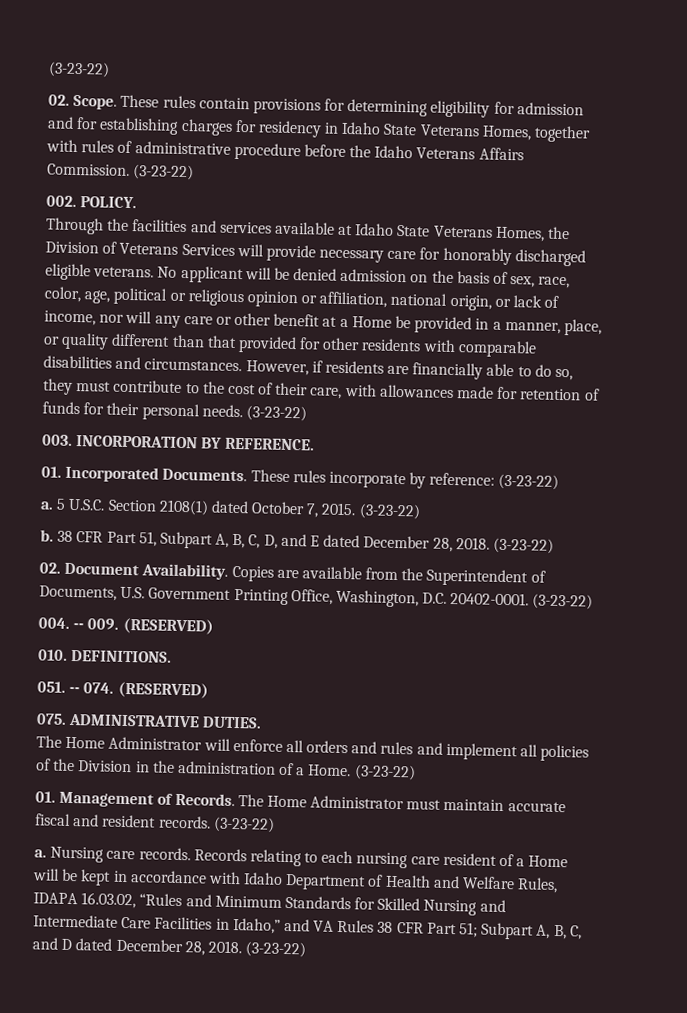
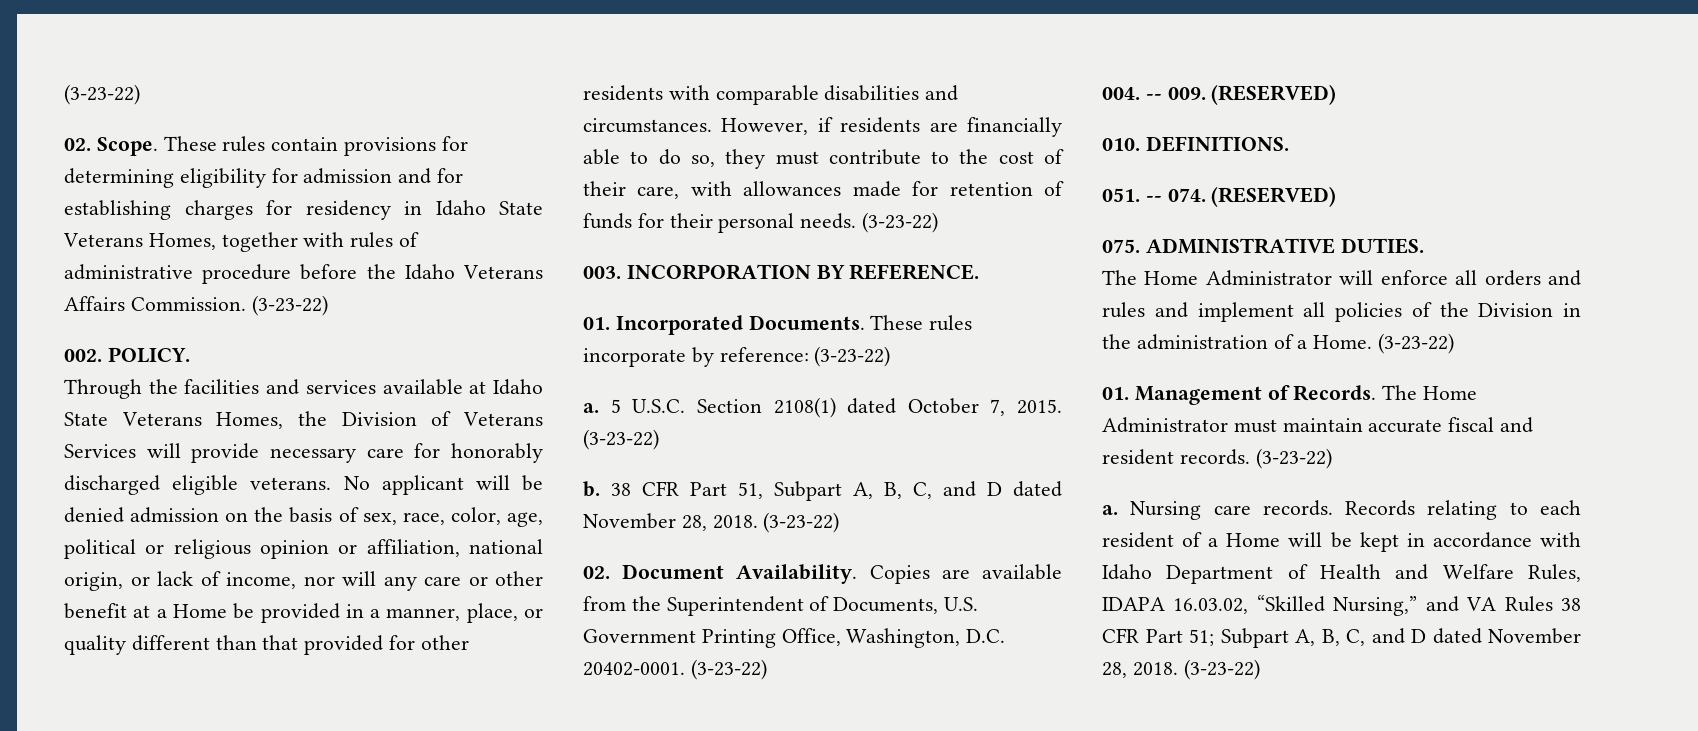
[263,533,431,549] D, and E dated December -> [943,481,1062,497] [583,513,676,529] and D dated November
[356,852,440,869] nursing care -> (1581, 507) none
[139,893,506,916] [33,914,281,934] “Rules and Minimum Standards for Skilled Nursing and Intermediate Care Facilities in Idaho,” -> [1256,595,1418,616] “Skilled Nursing,”
[115,938,183,953] December -> [1488,628,1581,644] November

